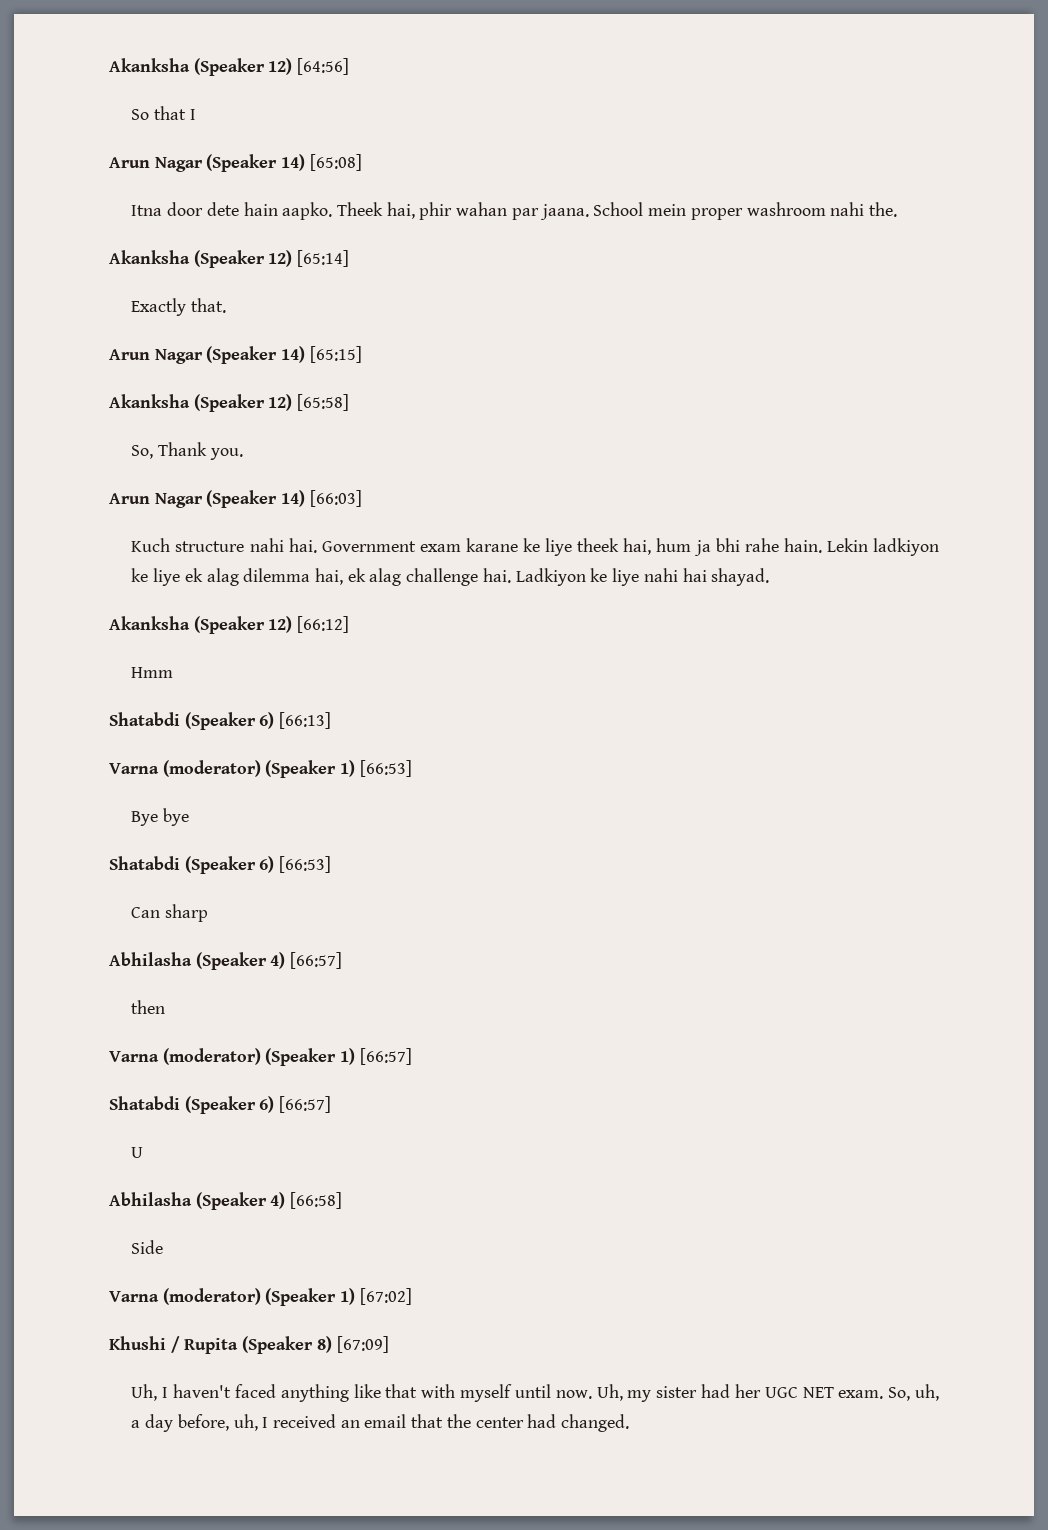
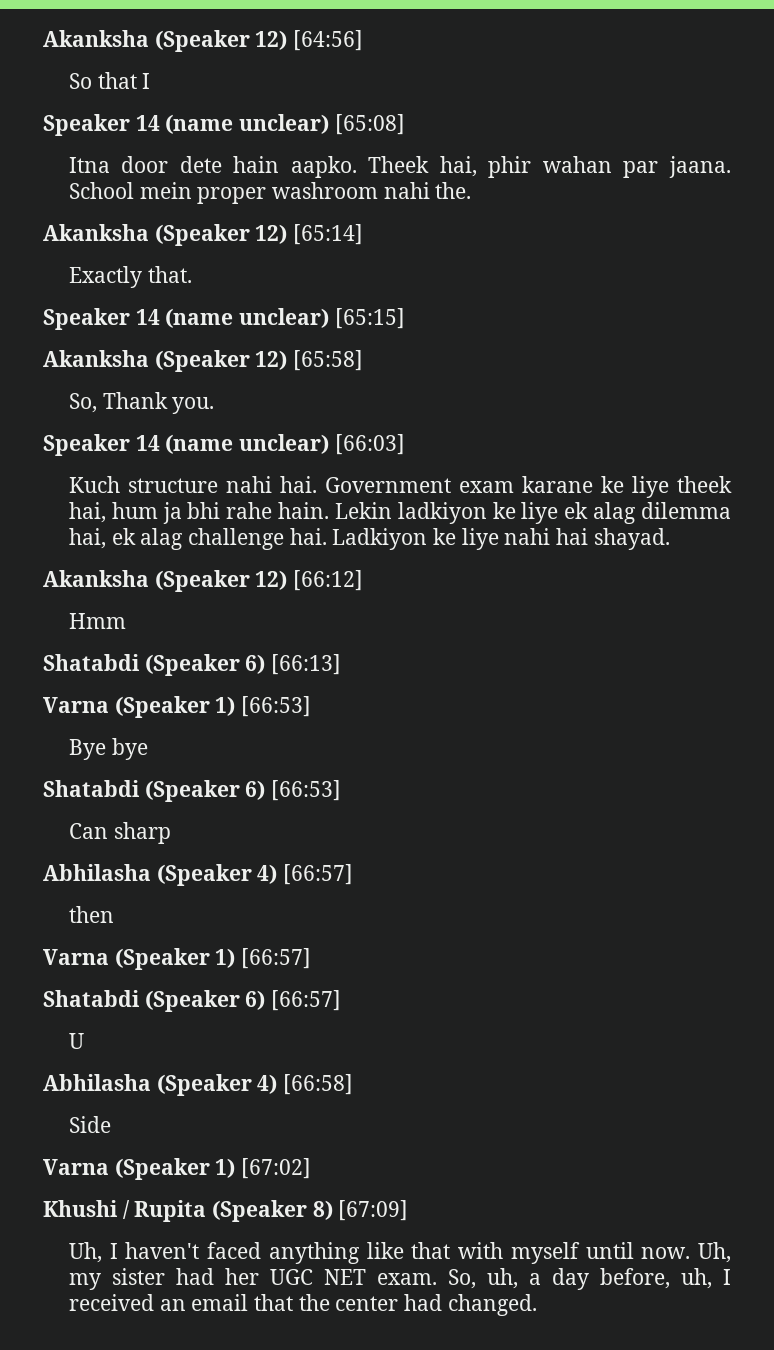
[109,154,306,172] Arun Nagar (Speaker 14) -> [43,114,330,136] Speaker 14 (name unclear)
[109,346,306,364] Arun Nagar (Speaker 14) -> [43,308,330,330] Speaker 14 (name unclear)
[109,490,306,508] Arun Nagar (Speaker 14) -> [43,434,330,456] Speaker 14 (name unclear)
[162,760,261,777] (moderator) -> (109, 705) none
[162,1048,261,1065] (moderator) -> (109, 957) none
[162,1288,261,1305] (moderator) -> (109, 1167) none

